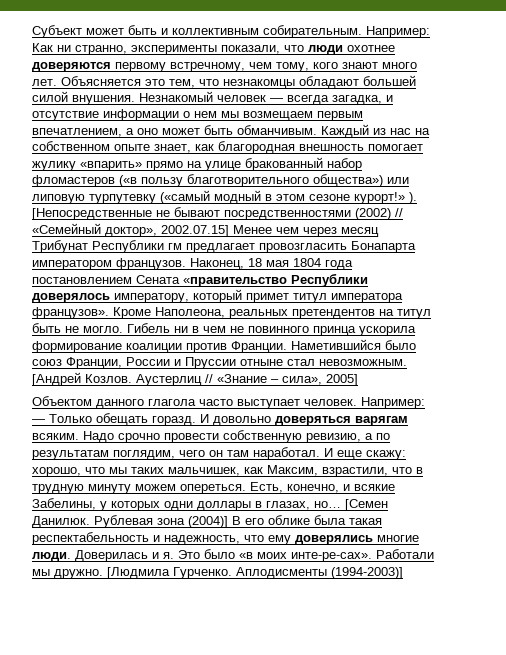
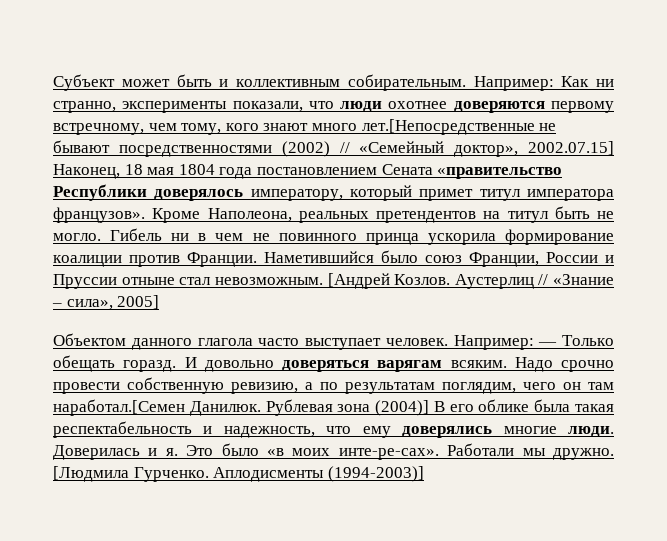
[32,75,416,89] [32,91,393,105] [32,109,363,121] [32,124,430,138] [32,141,423,154] [32,157,362,171] [32,174,409,187] [32,190,417,204] [32,208,152,220] лет. Объясняется это тем, что незнакомцы обладают большей силой внушения. Незнакомый человек ― всегда загадка, и отсутствие информации о нем мы возмещаем первым впечатлением, а оно может быть обманчивым. Каждый из нас на собственном опыте знает, как благородная внешность помогает жулику «впарить» прямо на улице бракованный набор фломастеров («в пользу благотворительного общества») или липовую турпутевку («самый модный в этом сезоне курорт!» ). [Непосредственные -> [361,119,535,135] лет.[Непосредственные
[233,225,379,237] [32,240,416,253] [32,258,186,270] Менее чем через месяц Трибунат Республики гм предлагает провозгласить Бонапарта императором французов. -> (614, 148) none
[253,447,406,460] [32,465,423,477] [32,482,395,494] [32,498,388,511] наработал. И еще скажу: хорошо, что мы таких мальчишек, как Максим, взрастили, что в трудную минуту можем опереться. Есть, конечно, и всякие Забелины, у которых одни доллары в глазах, но… [Семен -> [53,399,185,416] наработал.[Семен

